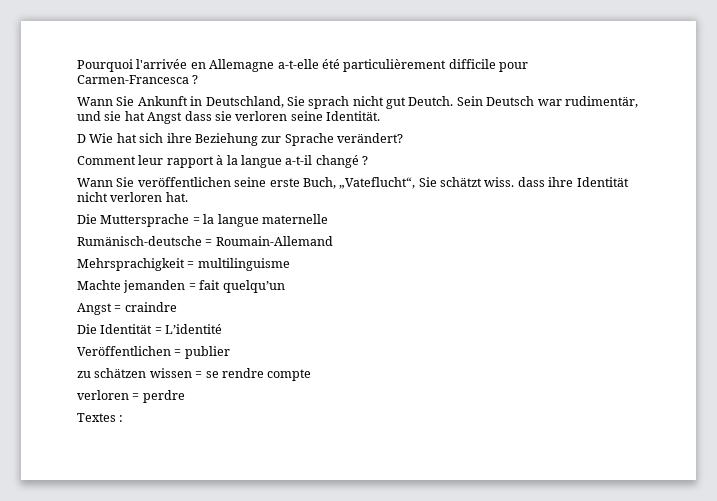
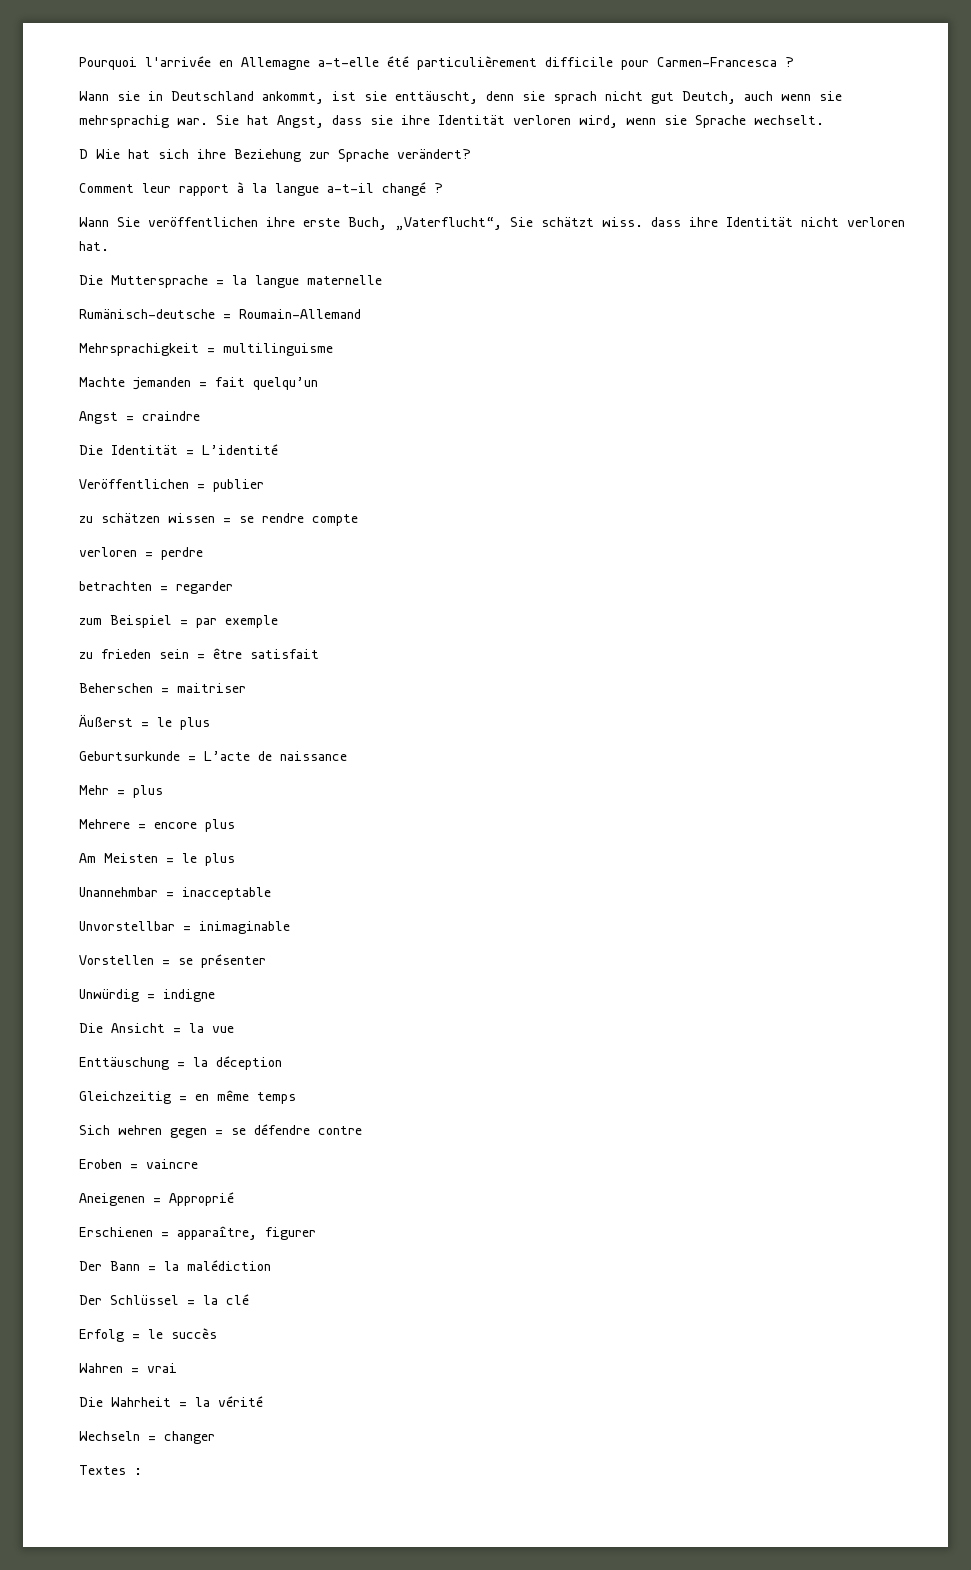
[116,96,638,109] [77,111,380,124] Sie Ankunft in Deutschland, Sie sprach nicht gut Deutch. Sein Deutsch war rudimentär, und sie hat Angst dass sie verloren seine Identität. -> [117,91,842,104] [79,115,824,128] sie in Deutschland ankommt, ist sie enttäuscht, denn sie sprach nicht gut Deutch, auch wenn sie mehrsprachig war. Sie hat Angst, dass sie ihre Identität verloren wird, wenn sie Sprache wechselt.
[234,177,267,187] seine -> [266,217,295,227] ihre
[339,177,416,189] „Vateflucht“, -> [395,217,502,231] „Vaterflucht“,
(185, 396) none -> [79,581,233,594] [79,615,278,628] [79,648,319,659] [79,683,246,693] [79,714,210,730] [79,751,347,761] [79,785,163,798] [79,819,235,832] [79,853,235,866] [79,887,271,900] [79,921,290,934] [79,954,266,968] [79,989,215,1002] [79,1023,234,1033] [79,1056,282,1070] [79,1090,296,1104] [79,1124,362,1138] [79,1159,198,1169] [79,1192,234,1206] [79,1226,316,1240] [79,1260,271,1271] [79,1294,249,1305] [79,1328,217,1342] [79,1363,177,1373] [79,1396,263,1407] [79,1431,215,1444] // betrachten = regarder // zum Beispiel = par exemple // zu frieden sein = être satisfait // Beherschen = maitriser // Äußerst = le plus // Geburtsurkunde = L’acte de naissance // Mehr = plus // Mehrere = encore plus // Am Meisten = le plus // Unannehmbar = inacceptable // Unvorstellbar = inimaginable // Vorstellen = se présenter // Unwürdig = indigne // Die Ansicht = la vue // Enttäuschung = la déception // Gleichzeitig = en même temps // Sich wehren gegen = se défendre contre // Eroben = vaincre // Aneigenen = Approprié // Erschienen = apparaître, figurer // Der Bann = la malédiction // Der Schlüssel = la clé // Erfolg = le succès // Wahren = vrai // Die Wahrheit = la vérité // Wechseln = changer

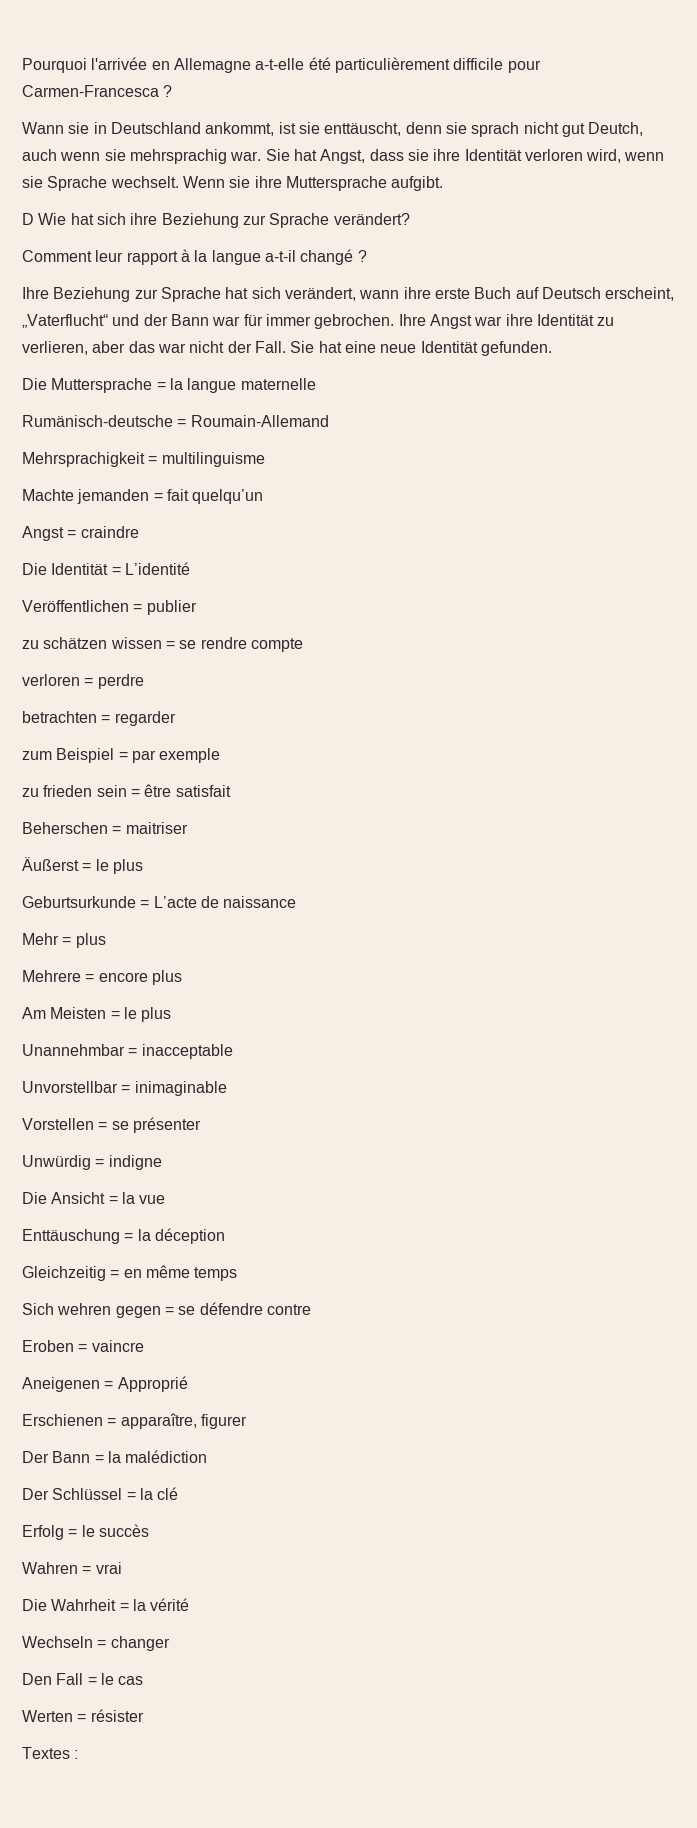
(824, 120) none -> [182,176,444,191] Wenn sie ihre Muttersprache aufgibt.
[79,217,905,231] [79,241,109,251] Wann Sie veröffentlichen ihre erste Buch, „Vaterflucht“, Sie schätzt wiss. dass ihre Identität nicht verloren hat. -> [22,287,675,302] [22,314,615,329] [22,341,552,356] Ihre Beziehung zur Sprache hat sich verändert, wann ihre erste Buch auf Deutsch erscheint, „Vaterflucht“ und der Bann war für immer gebrochen. Ihre Angst war ihre Identität zu verlieren, aber das war nicht der Fall. Sie hat eine neue Identität gefunden.
(215, 1437) none -> [22,1673,144,1685] [22,1709,144,1722] // Den Fall = le cas // Werten = résister

